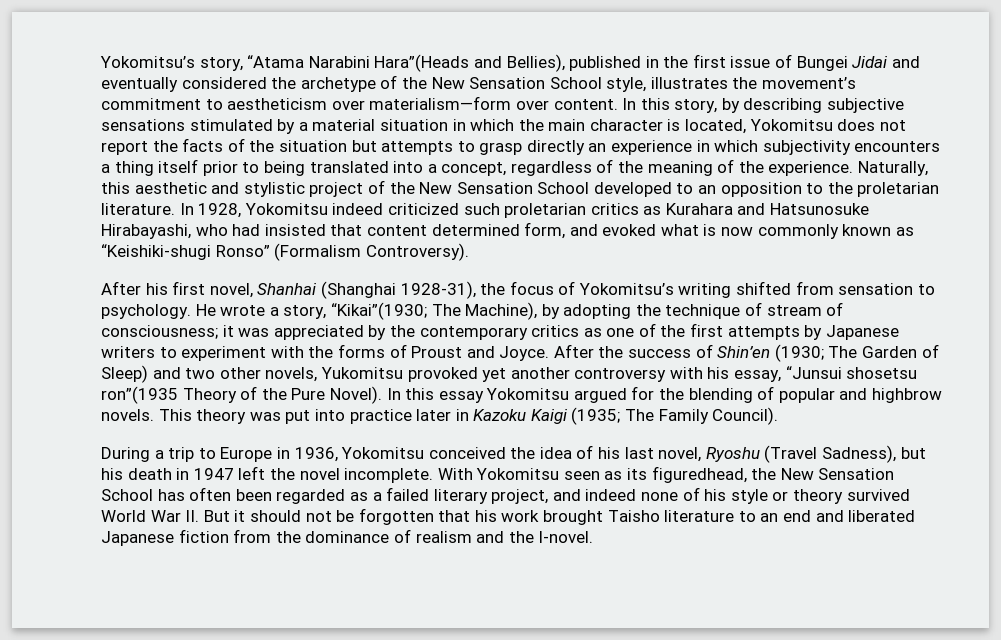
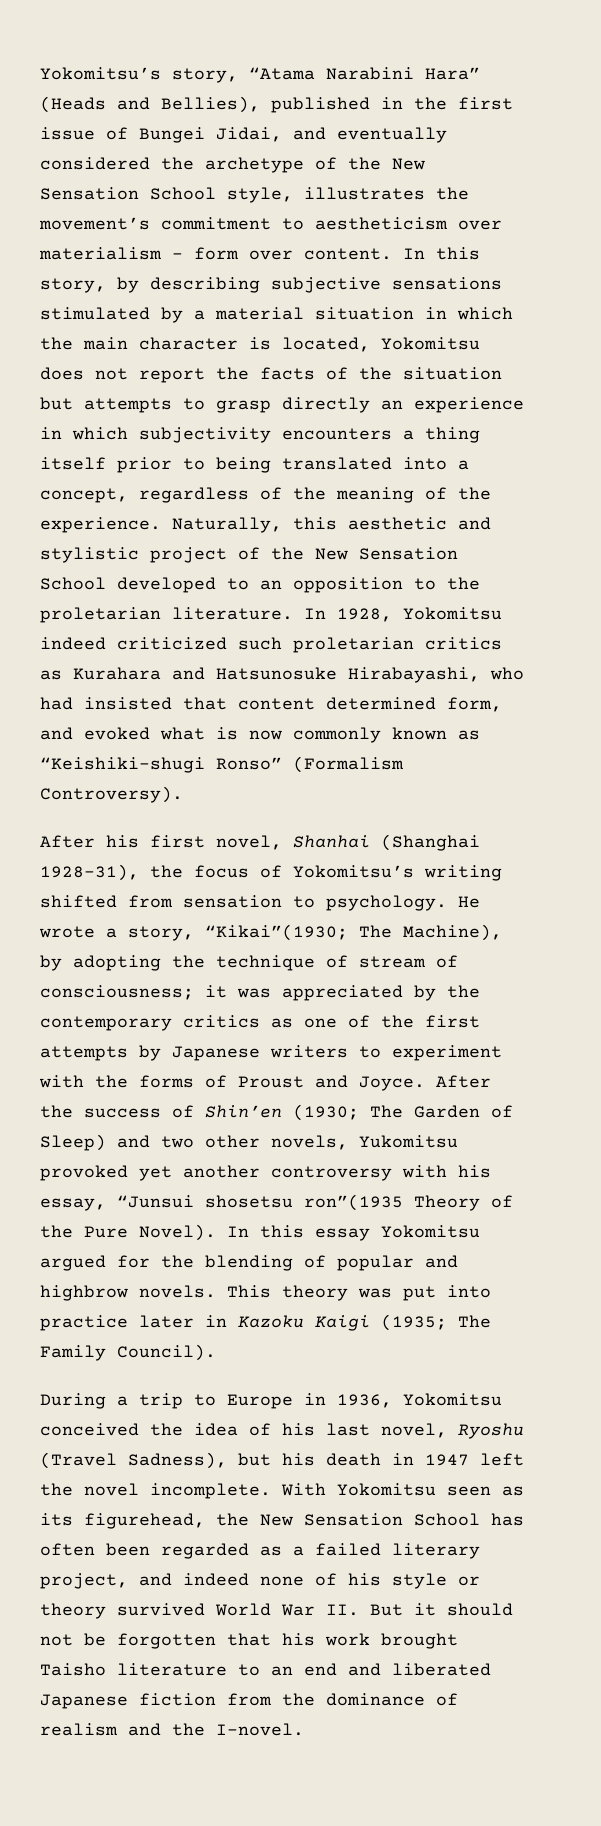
[374,54,470,72] Hara”(Heads -> [425,67,480,80] [40,96,106,113] Hara” (Heads
[852,56,889,68] Jidai -> [216,127,282,142] Jidai,
[369,96,512,110] materialism—form -> [39,247,239,260] materialism – form
[651,466,747,483] figuredhead, -> [84,1513,205,1529] figurehead,

